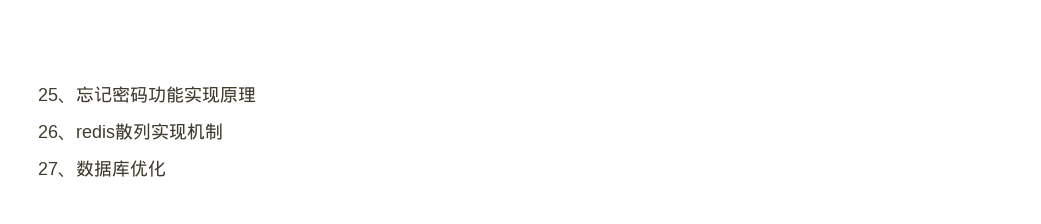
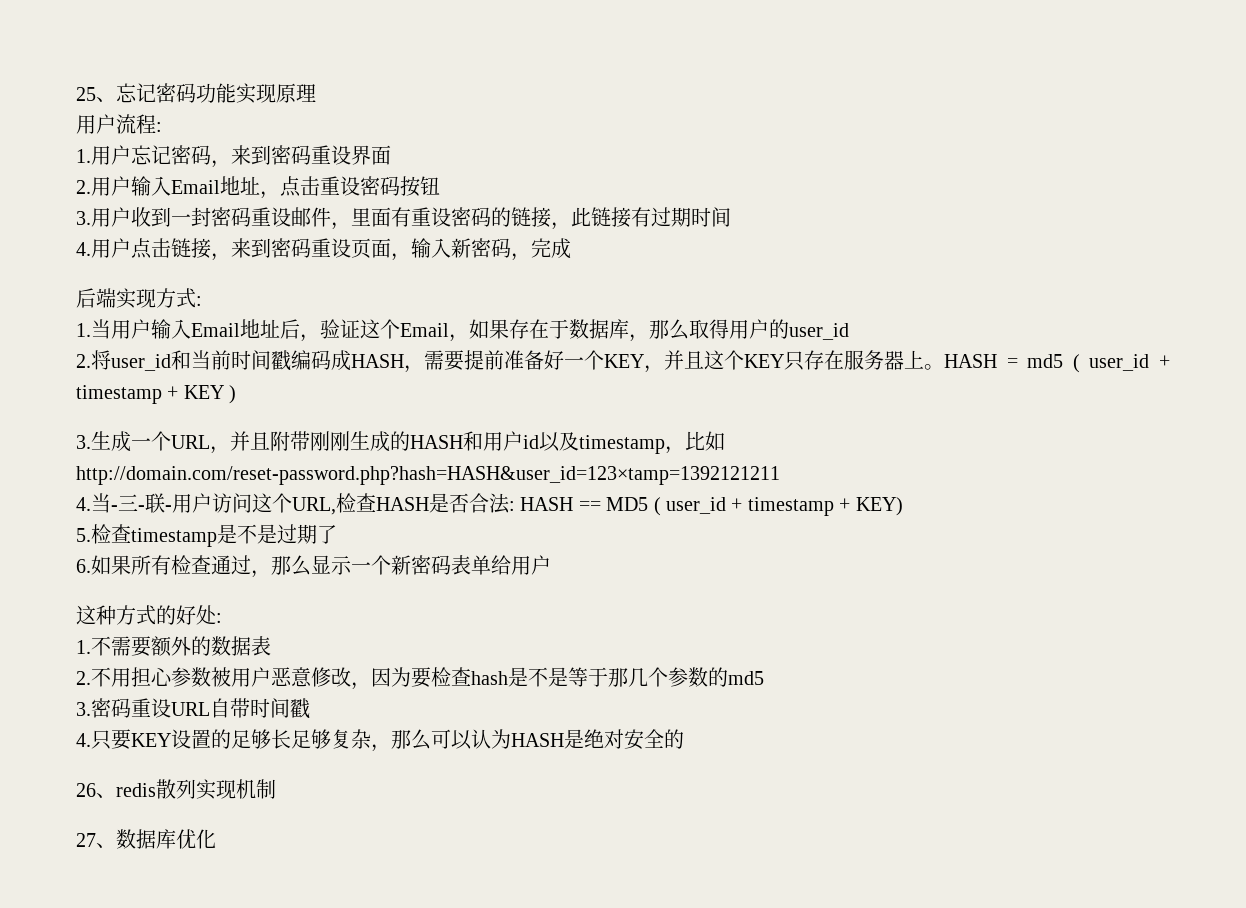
(256, 95) none -> [76,114,162,134] [76,145,391,168] [76,176,440,199] [76,207,731,230] [76,238,571,261] [76,288,202,309] [76,319,849,342] [76,350,1170,373] [76,385,237,404] [76,431,725,454] [76,466,780,485] [76,493,903,516] [76,524,337,547] [76,555,551,578] [76,605,222,625] [76,636,271,657] [76,667,764,690] [76,698,310,719] [76,729,684,752] // 用户流程: // 1.用户忘记密码，来到密码重设界面 // 2.用户输入Email地址，点击重设密码按钮 // 3.用户收到一封密码重设邮件，里面有重设密码的链接，此链接有过期时间 // 4.用户点击链接，来到密码重设页面，输入新密码，完成 // 后端实现方式: // 1.当用户输入Email地址后，验证这个Email，如果存在于数据库，那么取得用户的user_id // 2.将user_id和当前时间戳编码成HASH，需要提前准备好一个KEY，并且这个KEY只存在服务器上。HASH = md5 ( user_id + timestamp + KEY ) // 3.生成一个URL，并且附带刚刚生成的HASH和用户id以及timestamp，比如http://domain.com/reset-password.php?hash=HASH&user_id=123×tamp=1392121211 // 4.当-三-联-用户访问这个URL,检查HASH是否合法: HASH == MD5 ( user_id + timestamp + KEY) // 5.检查timestamp是不是过期了 // 6.如果所有检查通过，那么显示一个新密码表单给用户 // 这种方式的好处: // 1.不需要额外的数据表 // 2.不用担心参数被用户恶意修改，因为要检查hash是不是等于那几个参数的md5 // 3.密码重设URL自带时间戳 // 4.只要KEY设置的足够长足够复杂，那么可以认为HASH是绝对安全的

